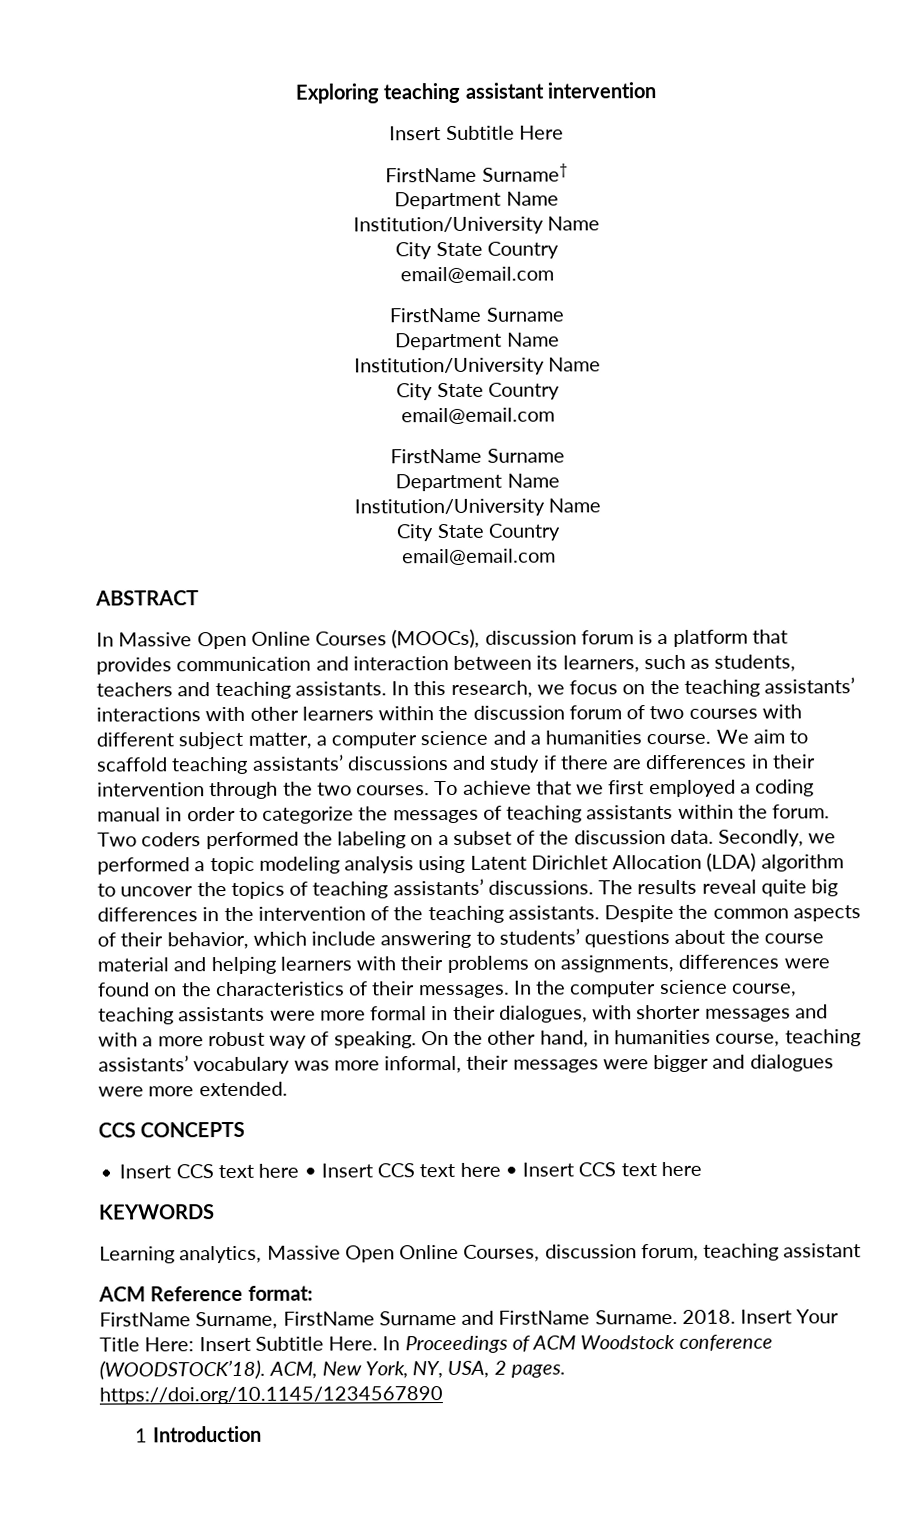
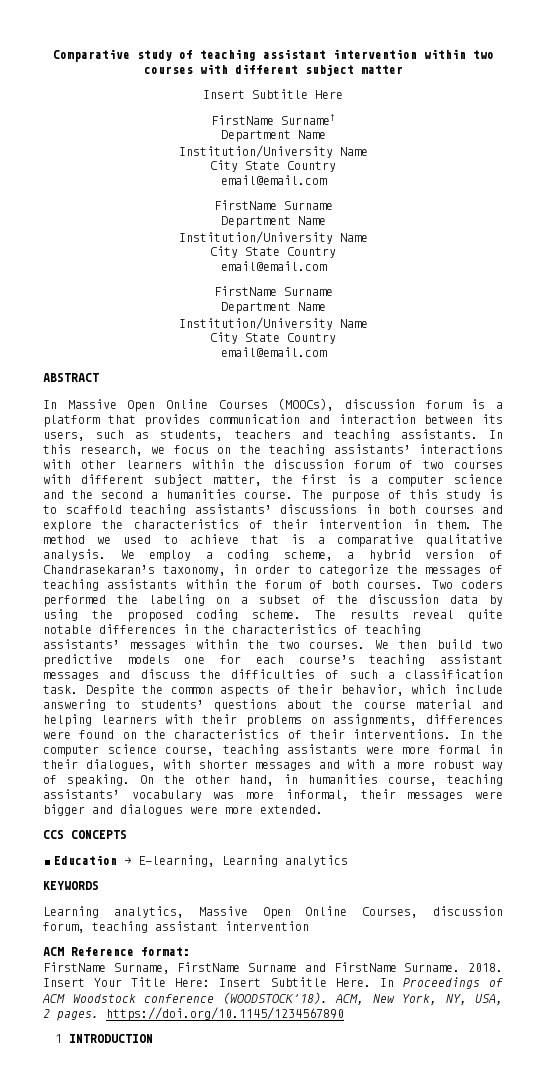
[295,82,656,104] Exploring teaching assistant intervention -> [52,49,494,62] [143,64,403,76] Comparative study of teaching assistant intervention within two courses with different subject matter
[562,655,640,673] learners, -> [43,431,85,441] users,
(312, 740) none -> [271,474,362,484] the first is
(526, 737) none -> [72,490,144,499] the second
[715,729,785,744] We aim -> [301,489,503,502] The purpose of this study is
[452,754,816,773] [97,779,815,800] [97,807,161,822] and study if there are differences in their intervention through the two courses. To achieve that we first employed a coding manual -> [365,504,503,514] [43,519,503,532] [43,534,504,547] [43,549,503,562] [43,565,226,576] in both courses and explore the characteristics of their intervention in them. The method we used to achieve that is a comparative qualitative analysis. We employ a coding scheme, a hybrid version of Chandrasekaran’s taxonomy,
[772,804,831,819] forum. -> [265,580,424,589] forum of both courses.
[669,829,837,847] [97,852,844,875] [97,878,594,899] data. Secondly, we performed a topic modeling analysis using Latent Dirichlet Allocation (LDA) algorithm to uncover the topics of teaching assistants’ discussions. -> [450,595,503,606] [43,609,301,622] data by using the proposed coding scheme.
[811,879,839,897] big -> [43,625,92,634] notable
[257,905,600,924] intervention of the teaching assistants. -> [232,624,421,636] [43,639,504,651] [43,654,504,667] [43,669,503,681] [43,685,78,694] characteristics of teaching assistants’ messages within the two courses. We then build two predictive models one for each course’s teaching assistant messages and discuss the difficulties of such a classification task.
[418,984,510,999] messages. -> [353,729,452,739] interventions.
[119,1161,702,1179] Insert CCS text here • Insert CCS text here • Insert CCS text here -> [54,855,348,867] Education → E-learning, Learning analytics
(862, 1250) none -> [225,921,309,931] intervention
[152,1425,262,1443] Introduction -> [69,1034,154,1043] INTRODUCTION

